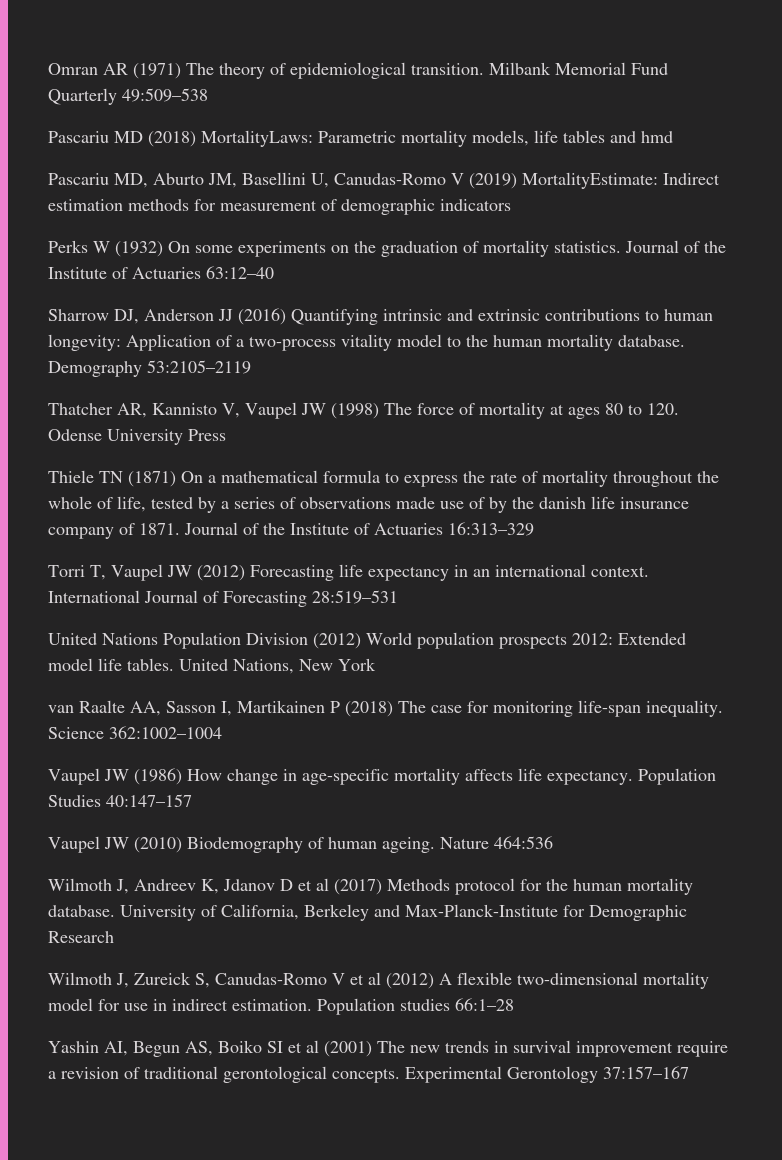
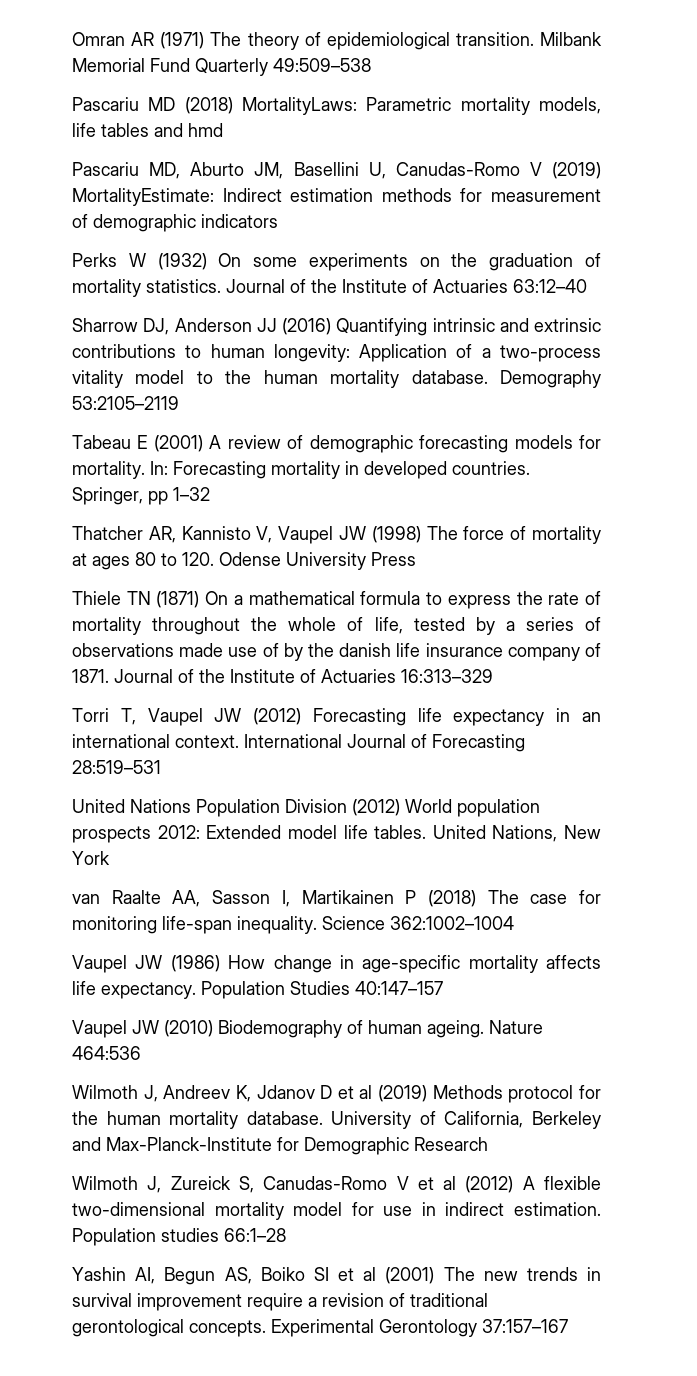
(251, 367) none -> [72,435,602,453] [72,461,530,479] [72,487,210,505] // Tabeau E (2001) A review of demographic forecasting models for mortality. In: Forecasting mortality in developed countries. Springer, pp 1–32
[334,879,382,895] (2017) -> [378,1085,428,1102] (2019)

